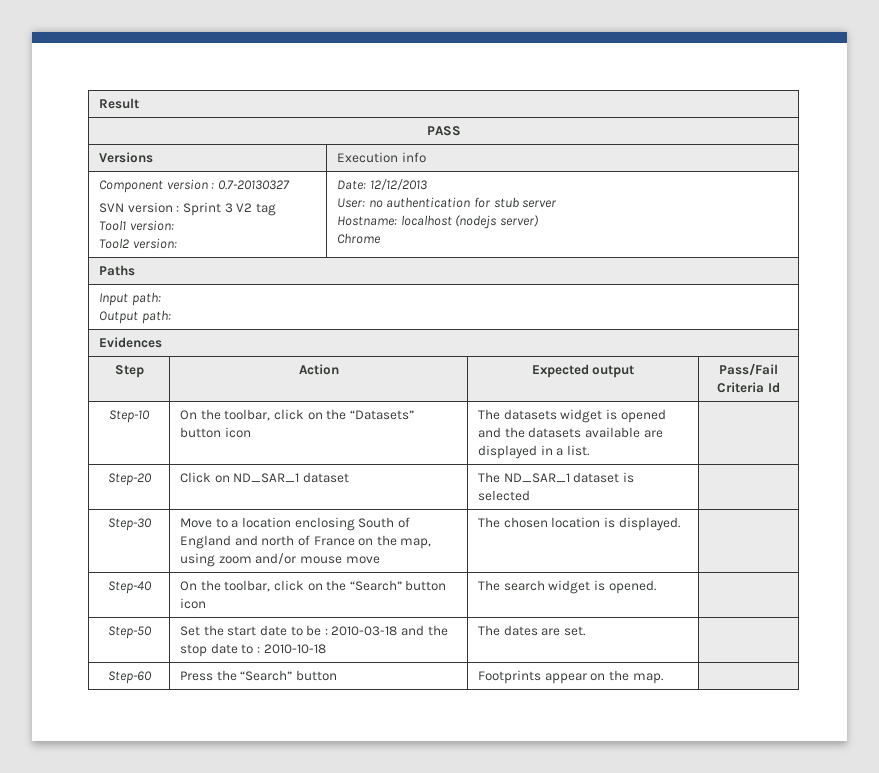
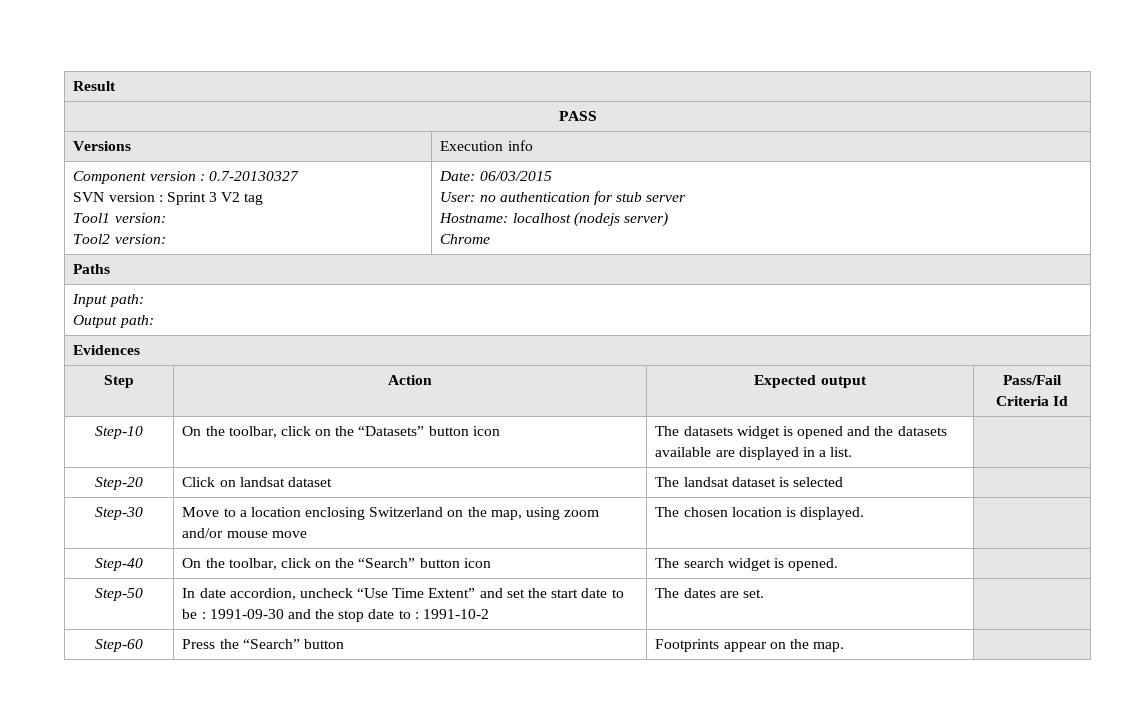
[369,179,427,190] 12/12/2013 -> [479,171,552,181] 06/03/2015
[233,473,300,483] ND_SAR_1 -> [239,477,285,487] landsat
[503,473,570,483] ND_SAR_1 -> [683,477,729,487] landsat
[358,517,410,528] [179,535,355,549] South of England and north of France -> [369,507,444,517] Switzerland
[179,626,200,636] Set -> [182,588,525,600] In date accordion, uncheck “Use Time Extent” and set
[331,626,398,636] 2010-03-18 -> [209,609,284,619] 1991-09-30
[263,644,326,654] 2010-10-18 -> [423,609,490,619] 1991-10-2

